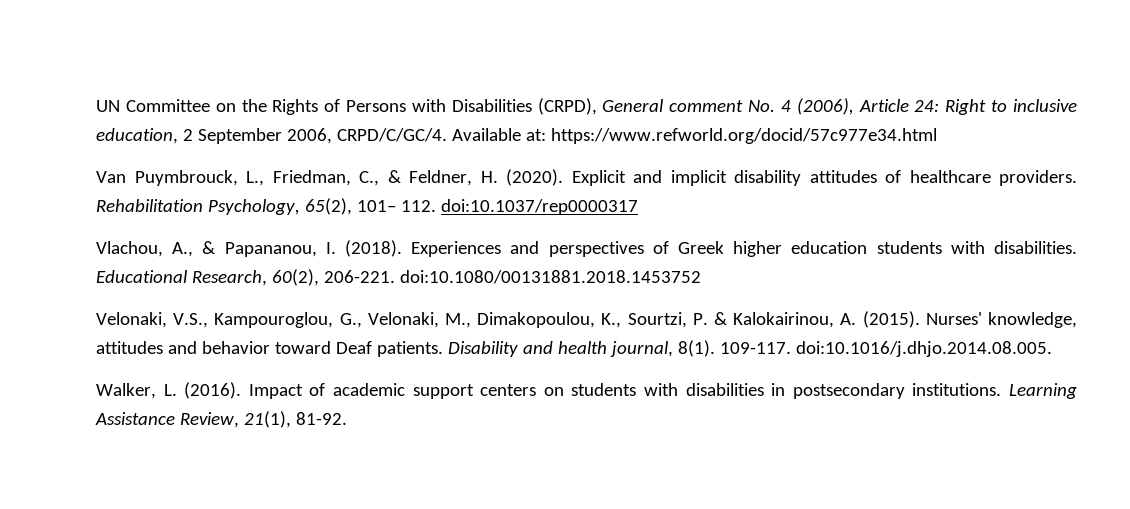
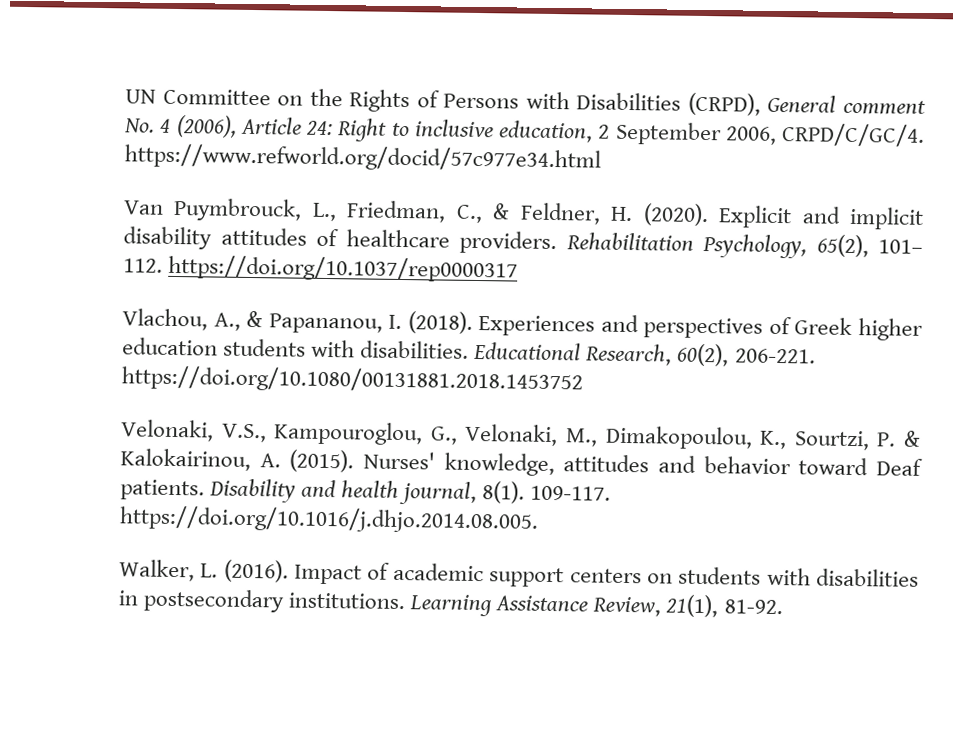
[451,128,546,141] Available at: -> (925, 135) none
[440,199,638,215] doi:10.1037/rep0000317 -> [168,254,519,283] https://doi.org/10.1037/rep0000317
[399,270,701,284] doi:10.1080/00131881.2018.1453752 -> [121,365,583,395] https://doi.org/10.1080/00131881.2018.1453752
[795,341,1052,357] doi:10.1016/j.dhjo.2014.08.005. -> [119,505,539,534] https://doi.org/10.1016/j.dhjo.2014.08.005.

